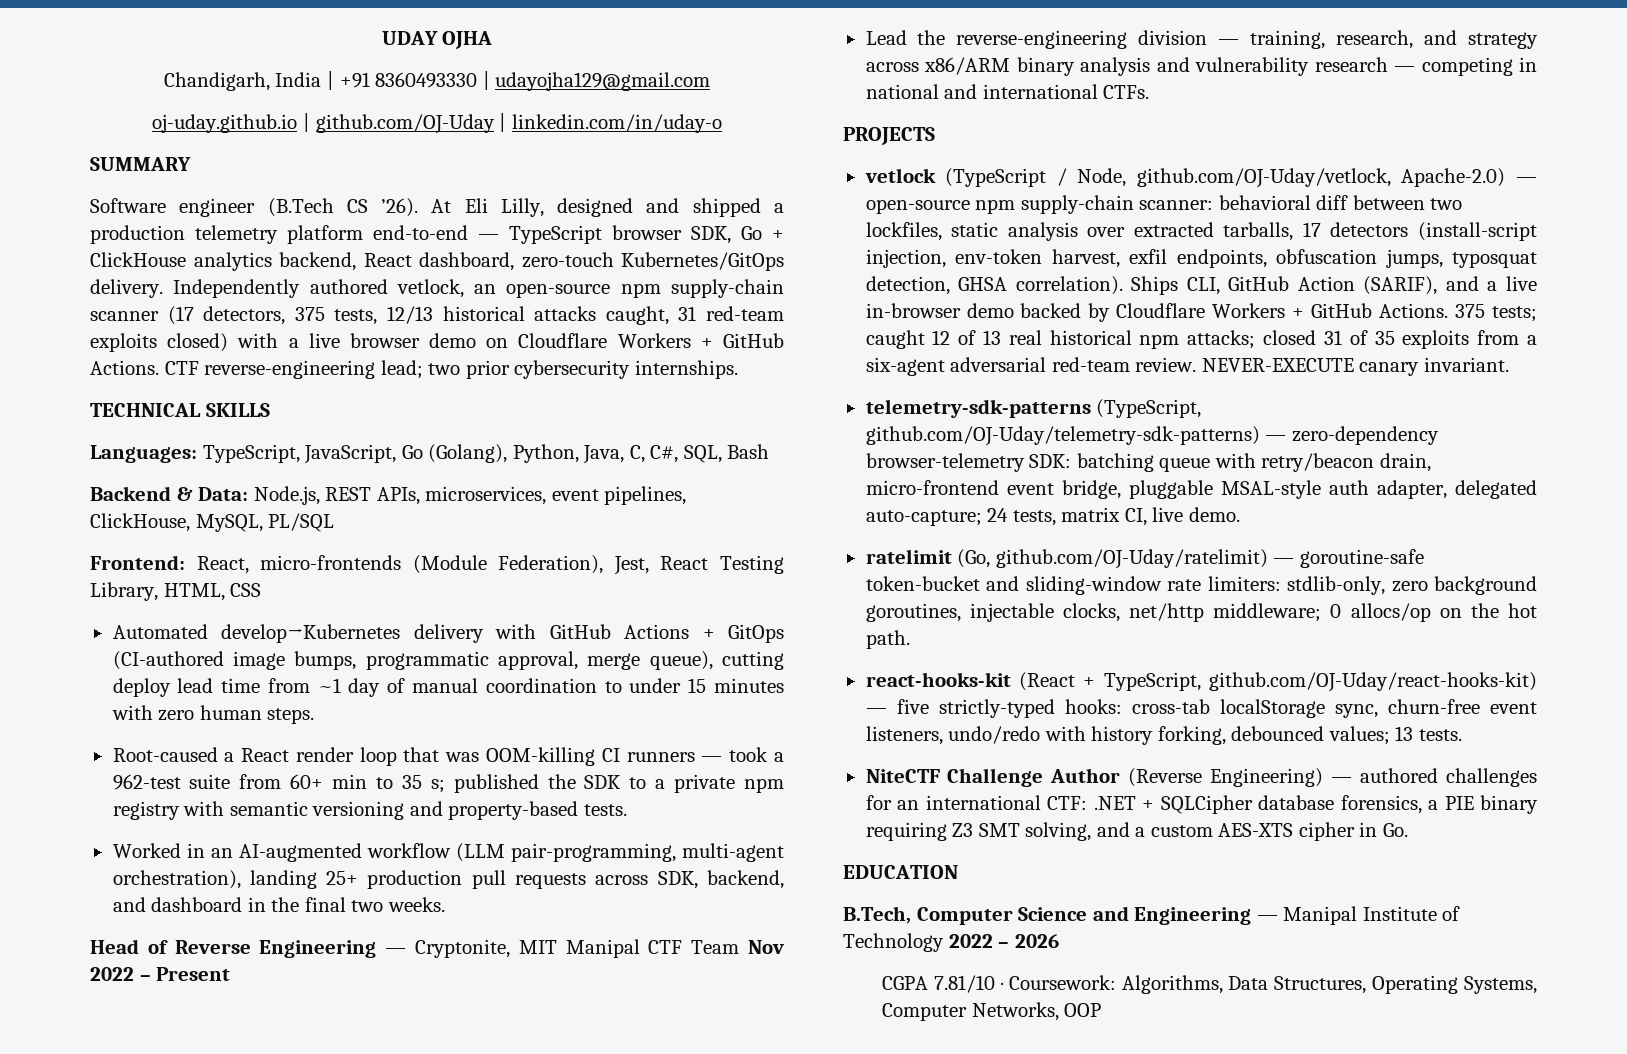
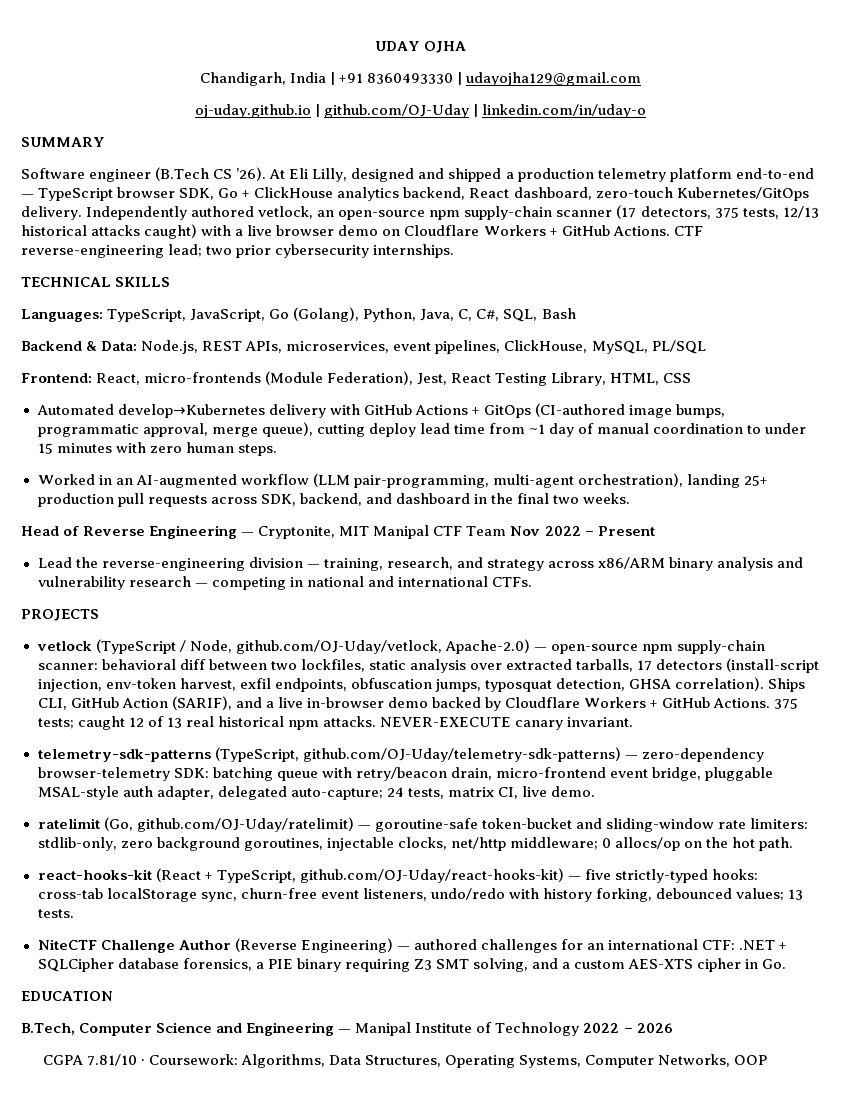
[605,306,785,325] [90,333,229,352] caught, 31 red-team exploits closed) -> [144,224,198,239] caught)
[112,747,785,766] [112,774,785,793] [112,801,627,820] // Root-caused a React render loop that was OOM-killing CI runners — took a 962-test suite from 60+ min to 35 s; published the SDK to a private npm registry with semantic versioning and property-based tests. -> (277, 450) none
[1187,330,1537,349] [865,357,1197,376] attacks; closed 31 of 35 exploits from a six-agent adversarial red-team review. -> [322,716,376,727] attacks.

